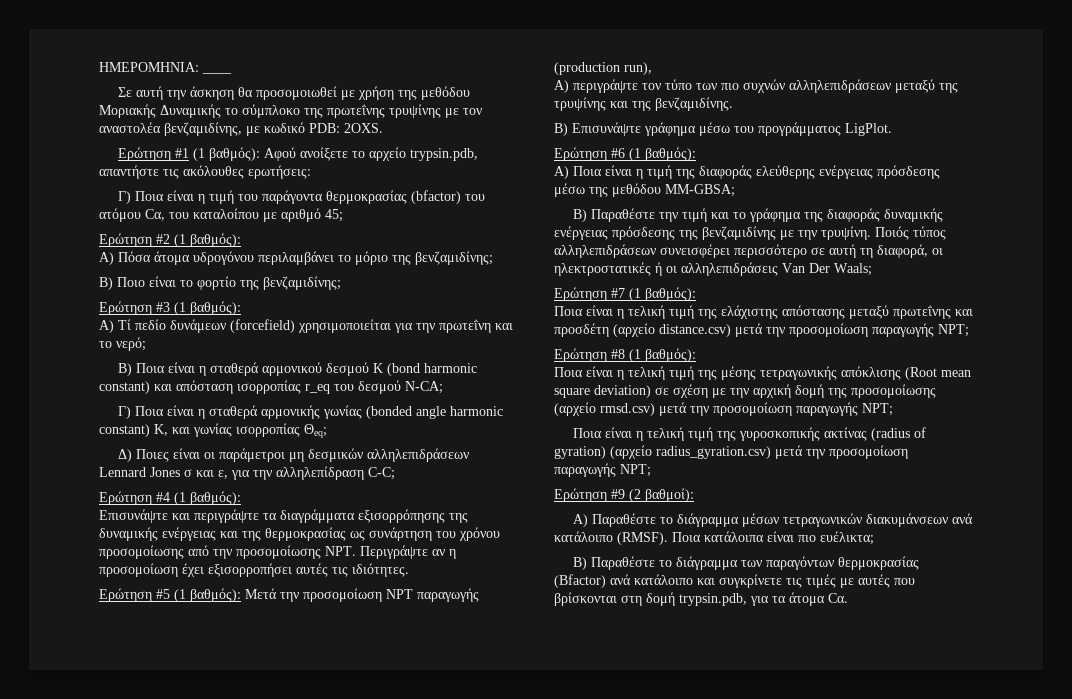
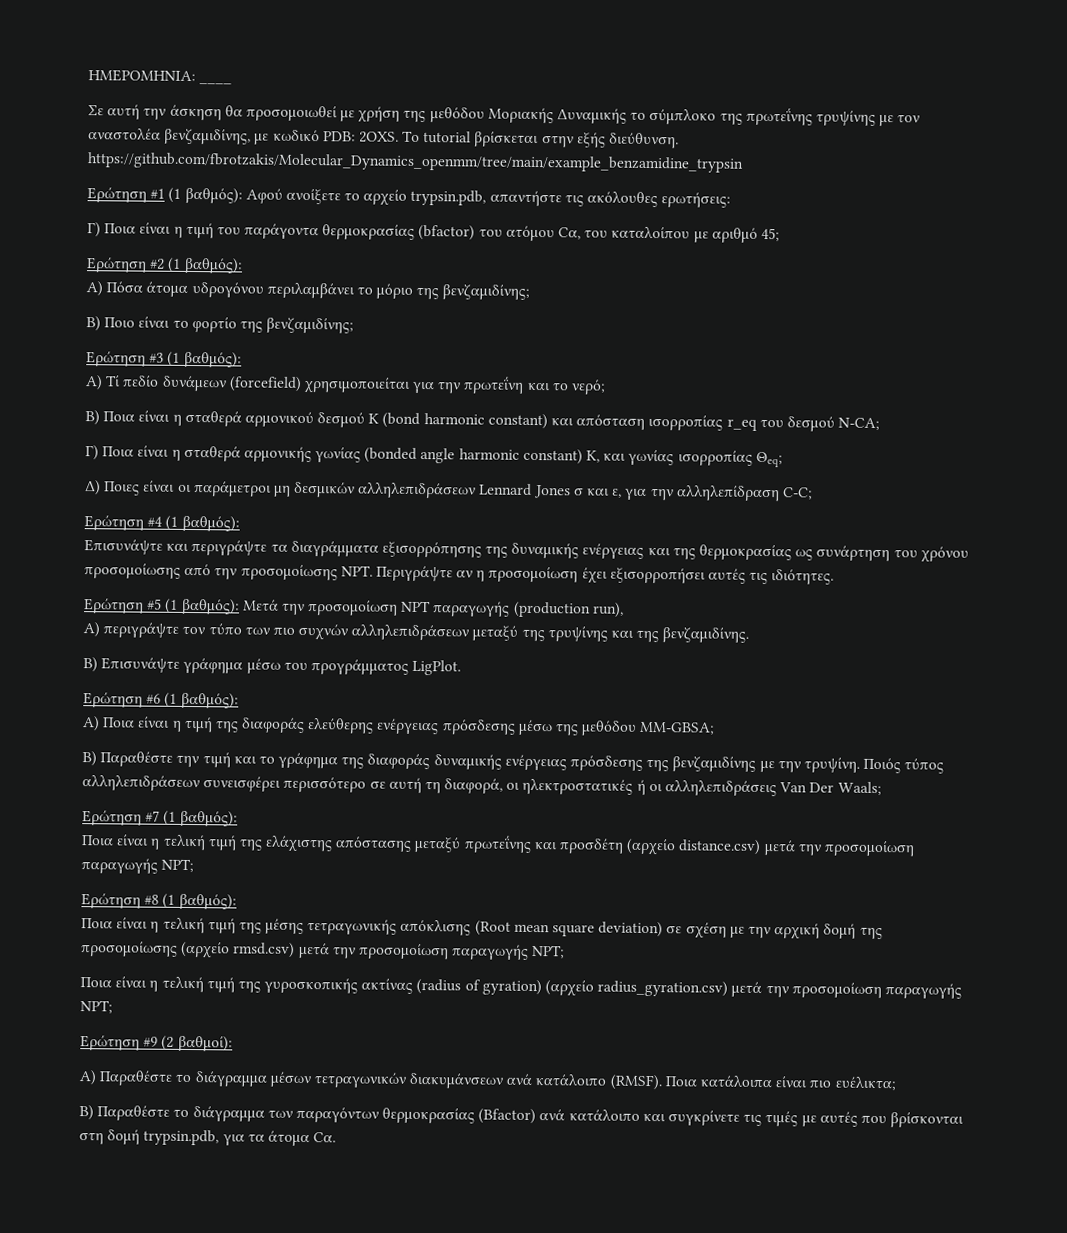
(383, 128) none -> [402,130,680,149] [87,152,744,173] Το tutorial βρίσκεται στην εξής διεύθυνση. https://github.com/fbrotzakis/Molecular_Dynamics_openmm/tree/main/example_benzamidine_trypsin

